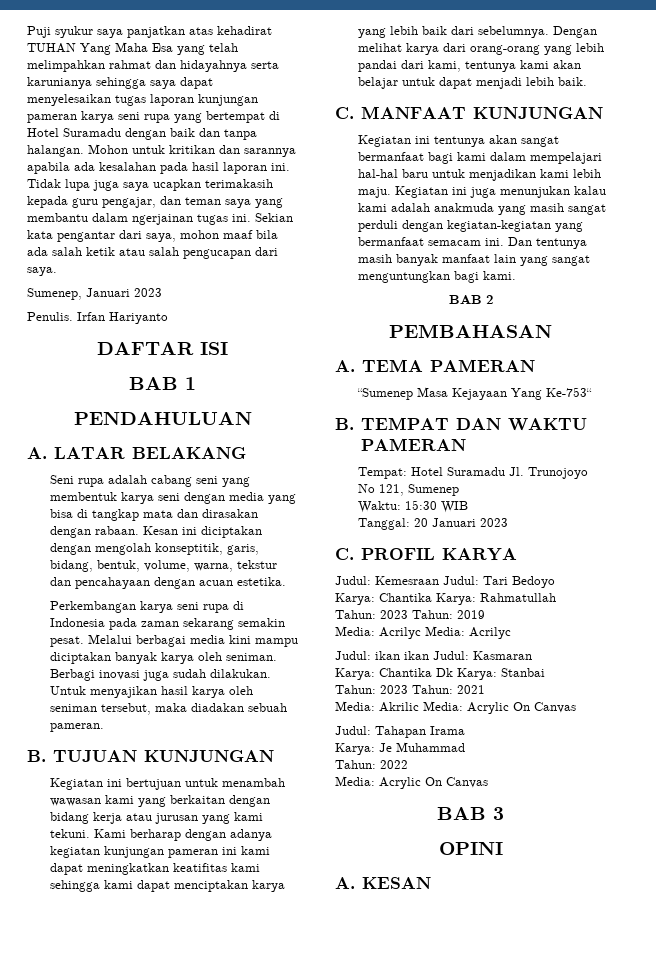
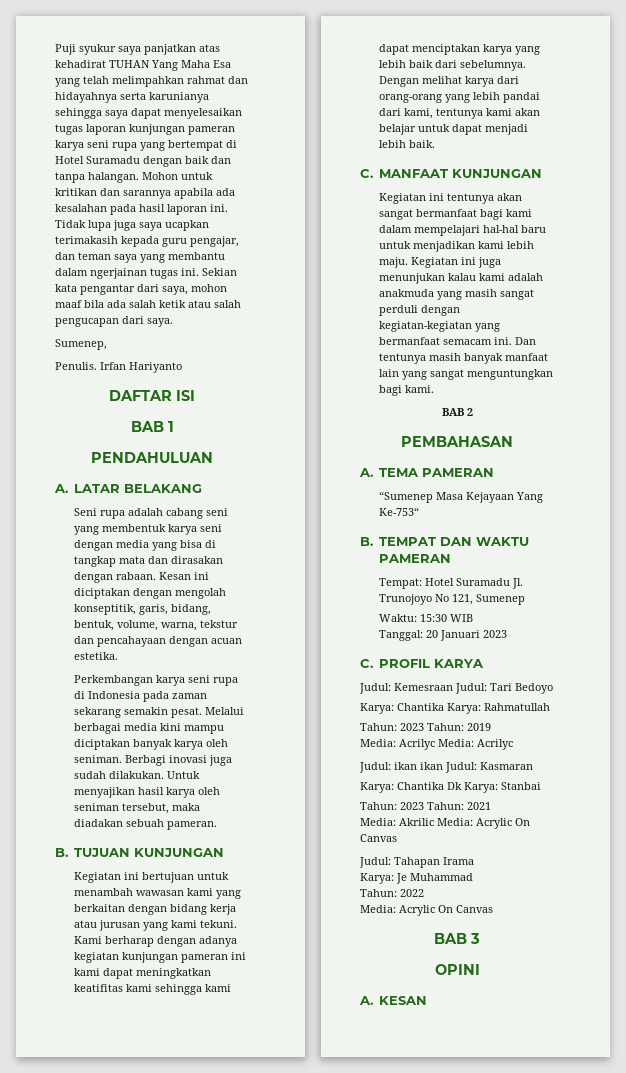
[86,288,162,297] Januari 2023 -> (107, 344) none

